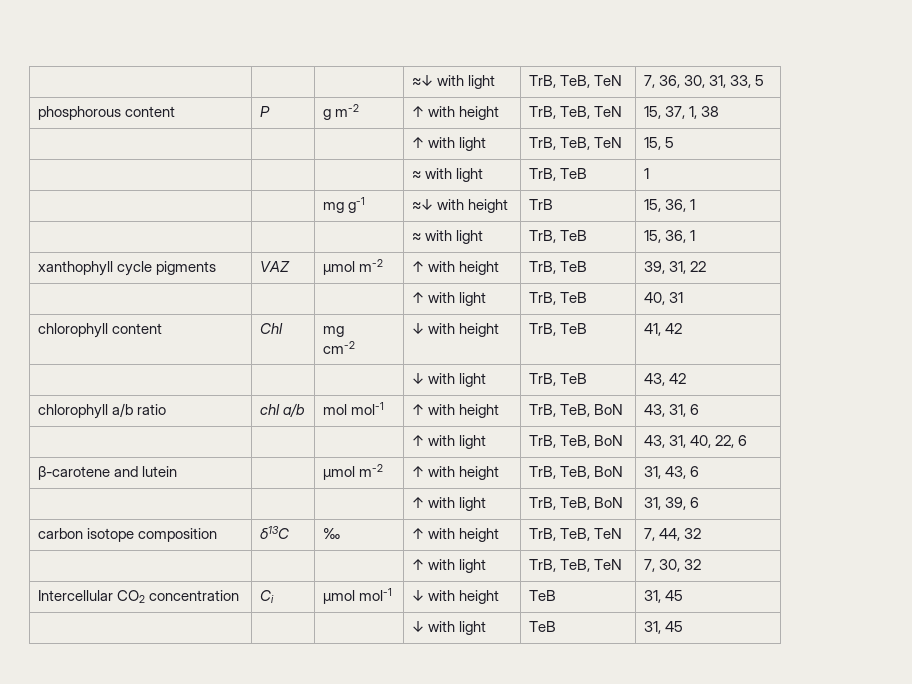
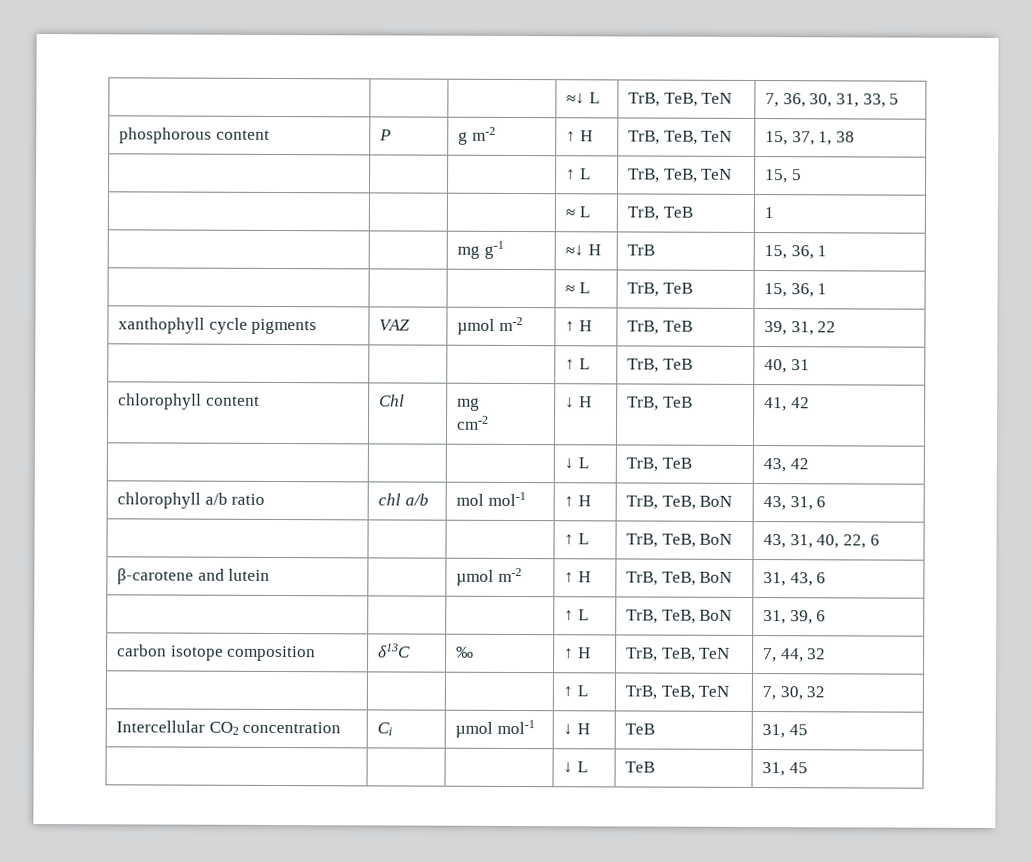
[411,75,495,89] | | | ≈↓ with light -> [566,92,600,104] | | | ≈↓ L
[427,106,499,120] with height -> [579,130,593,142] H
[427,137,486,151] with light -> [579,168,591,180] L
[424,168,483,182] with light -> [578,206,590,218] L
[436,199,508,213] with height -> [587,244,601,256] H
[424,230,483,244] with light -> [578,282,590,294] L
[427,261,499,275] with height -> [578,320,592,332] H
[427,292,486,306] with light -> [578,358,590,370] L
[427,323,499,337] with height -> [578,396,592,408] H
[427,373,486,387] with light -> [577,457,589,469] L
[427,404,499,418] with height -> [577,495,591,507] H
[427,435,486,449] with light -> [577,533,589,545] L
[427,466,499,480] with height -> [577,571,591,583] H
[427,497,486,511] with light -> [577,609,589,621] L
[427,528,499,542] with height -> [577,647,591,659] H
[427,559,486,573] with light -> [576,685,588,697] L
[427,590,499,604] with height -> [576,723,590,735] H
[427,621,486,635] with light -> [576,761,588,773] L

